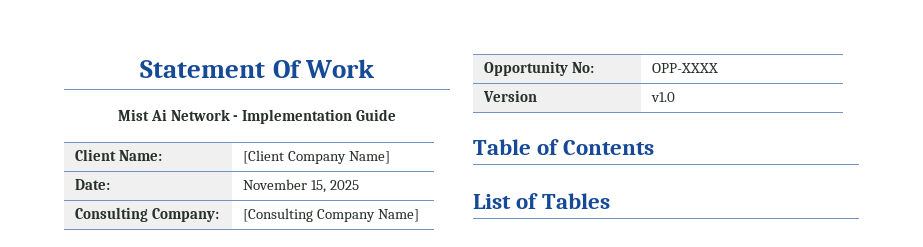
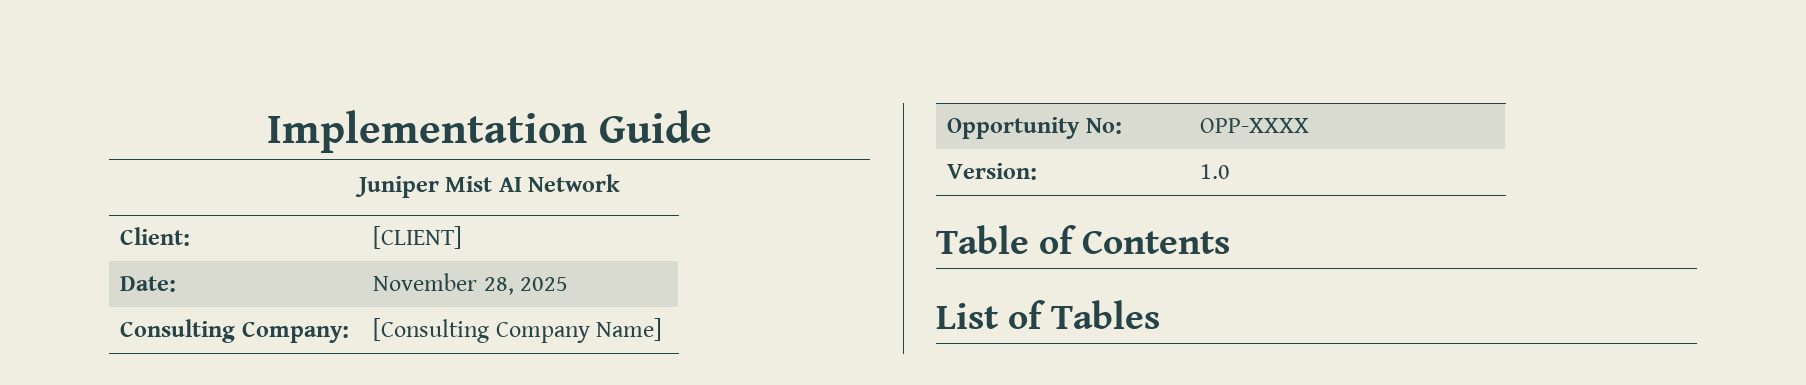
[140,59,375,78] [117,109,397,124] [74,149,162,161] [242,150,390,164] Statement Of Work // Mist Ai Network - Implementation Guide // Client Name: | [Client Company Name] -> [267,110,712,153] [354,174,621,198] [120,227,191,246] [373,226,463,249] Implementation Guide // Juniper Mist AI Network // Client: | [CLIENT]
[310,180,326,193] 15, -> [483,277,514,295] 28,
[482,90,537,102] [650,92,675,102] Version | v1.0 -> [947,163,1038,180] [1200,164,1231,179] Version: | 1.0

